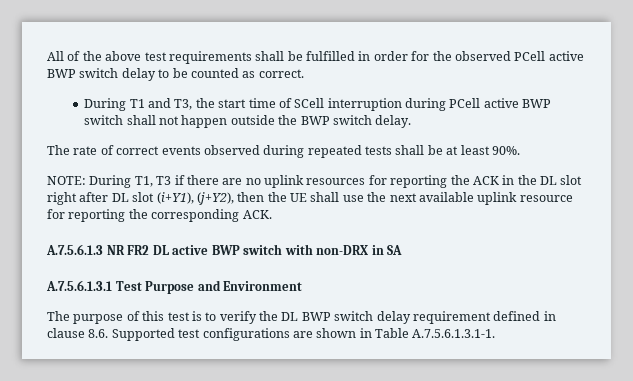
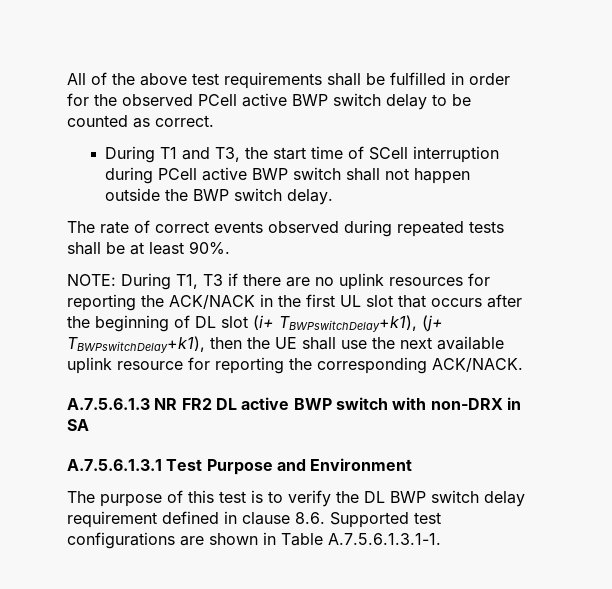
[472,176,499,185] ACK -> [169,295,255,309] ACK/NACK
[540,175,583,185] [47,192,234,205] DL slot right after DL slot (i+Y1), (j+Y2), -> [306,294,522,308] [67,315,443,332] [67,336,205,353] first UL slot that occurs after the beginning of DL slot (i+ TBWPswitchDelay+k1), (j+ TBWPswitchDelay+k1),
[242,210,272,219] ACK. -> [432,358,523,372] ACK/NACK.

